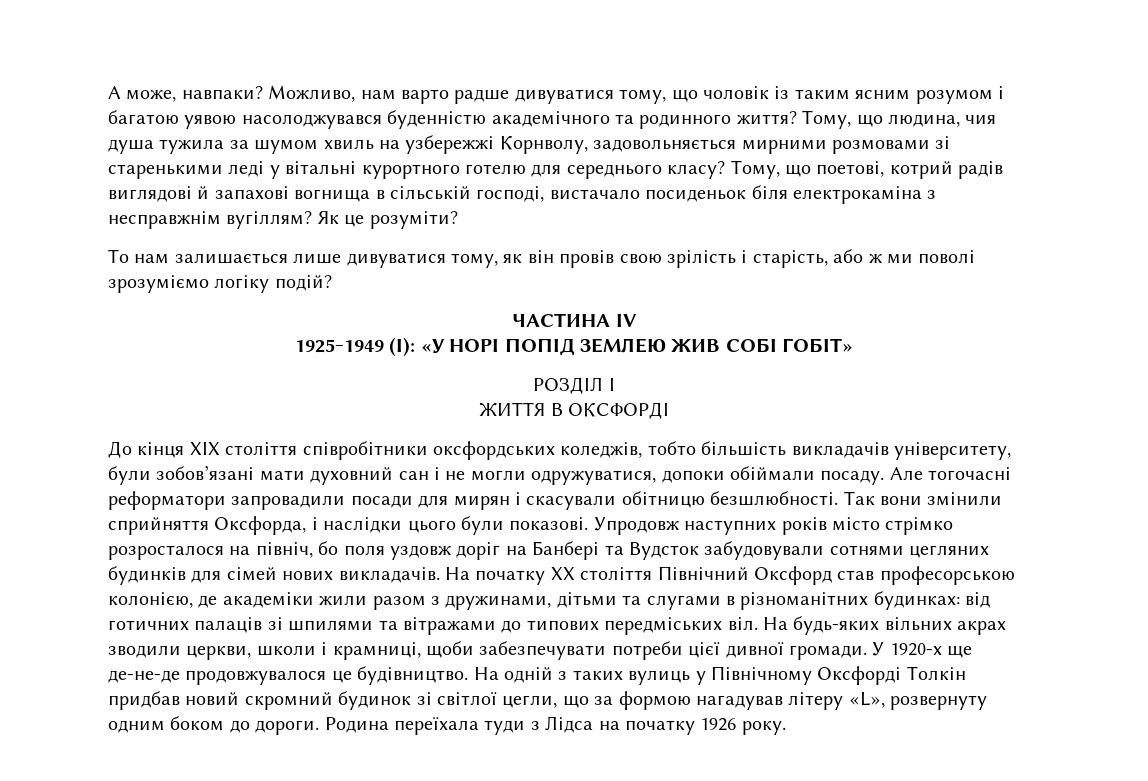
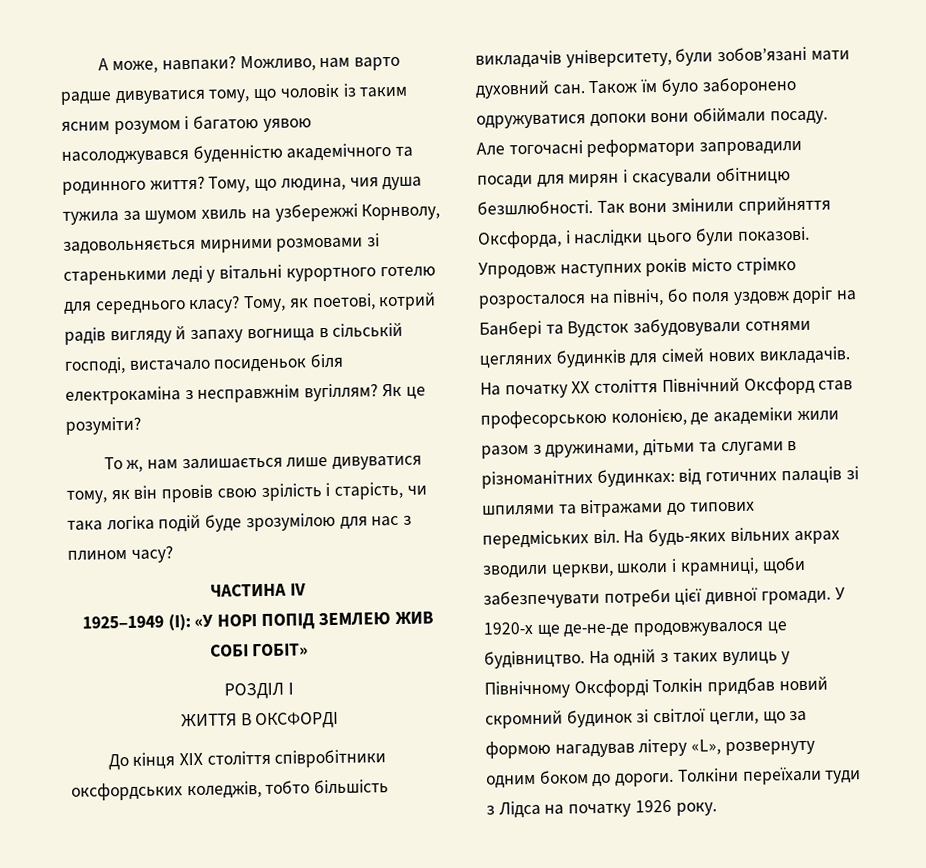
[784,165,811,177] що -> [288,298,309,308] як
[108,186,289,202] виглядові й запахові -> [109,326,244,345] вигляду й запаху
(129, 256) none -> [126,459,144,472] ж,
[833,249,976,264] [108,275,332,293] або ж ми поволі зрозуміємо логіку подій? -> [406,485,427,495] [67,512,413,533] [67,545,173,563] чи така логіка подій буде зрозумілою для нас з плином часу?
[398,467,725,485] сан і не могли одружуватися, допоки -> [552,77,796,97] [476,112,690,129] сан. Також їм було заборонено одружуватися допоки вони
[324,717,479,735] Родина переїхала -> [676,766,822,785] Толкіни переїхали

